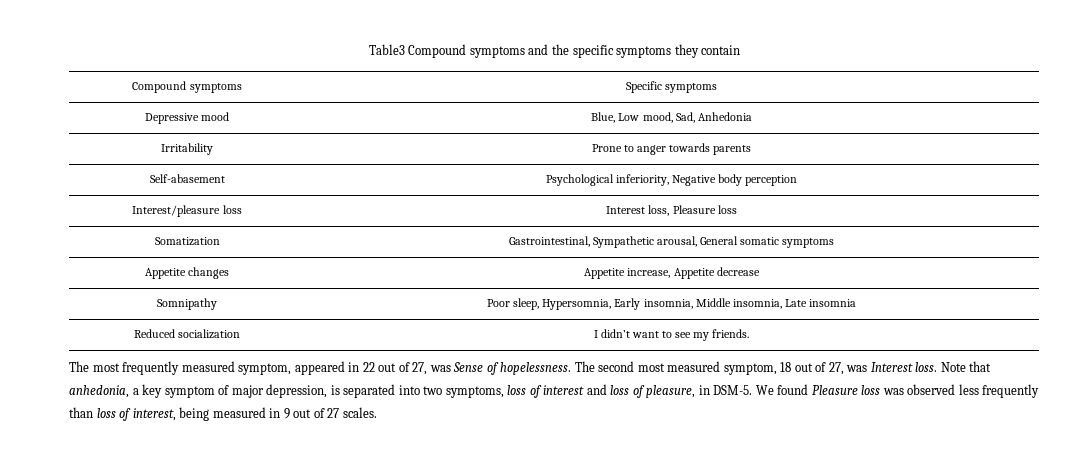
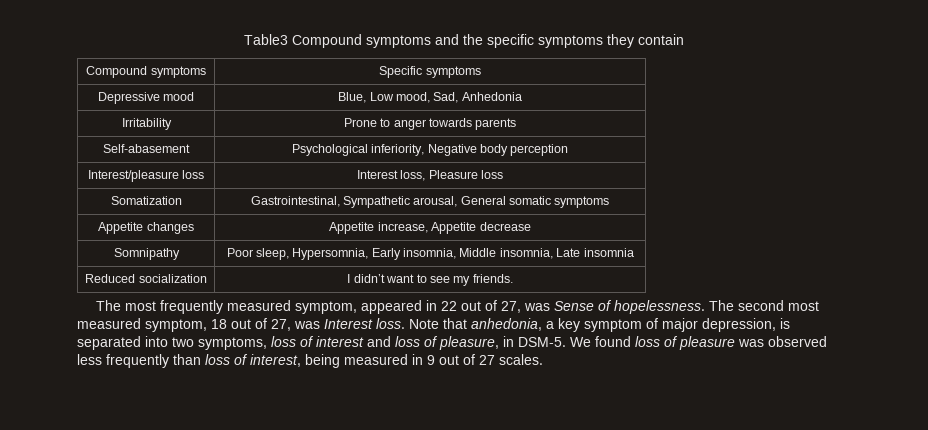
[811,385,881,395] Pleasure loss -> [635,336,735,350] loss of pleasure

